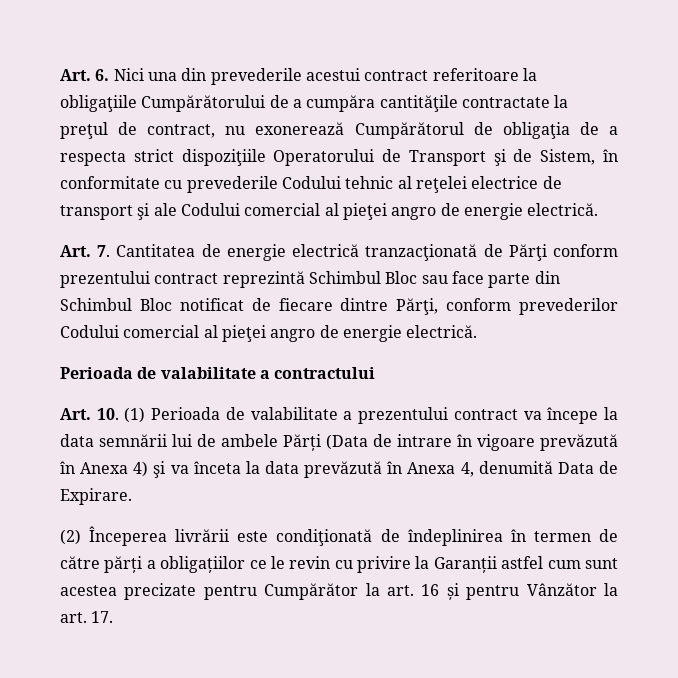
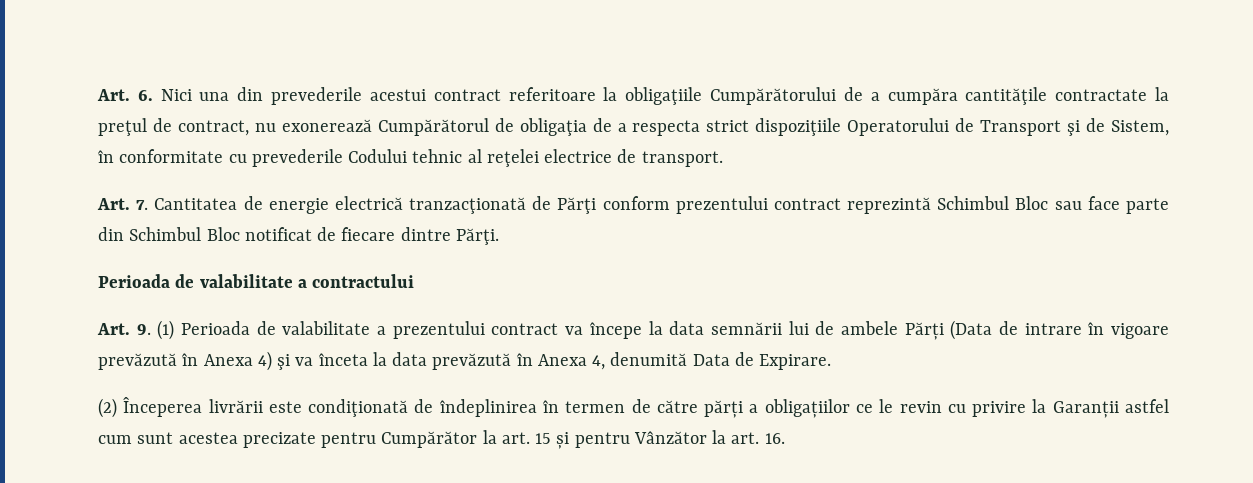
[60,203,599,220] transport şi ale Codului comercial al pieţei angro de energie electrică. -> [641,151,723,167] transport.
[396,298,618,315] [60,325,478,342] Părţi, conform prevederilor Codului comercial al pieţei angro de energie electrică. -> [455,228,499,245] Părţi.
[96,408,119,420] 10. -> [136,324,151,335] 9.
[421,584,440,596] 16 -> [535,433,552,444] 15
[91,611,114,623] 17. -> [764,433,785,444] 16.

